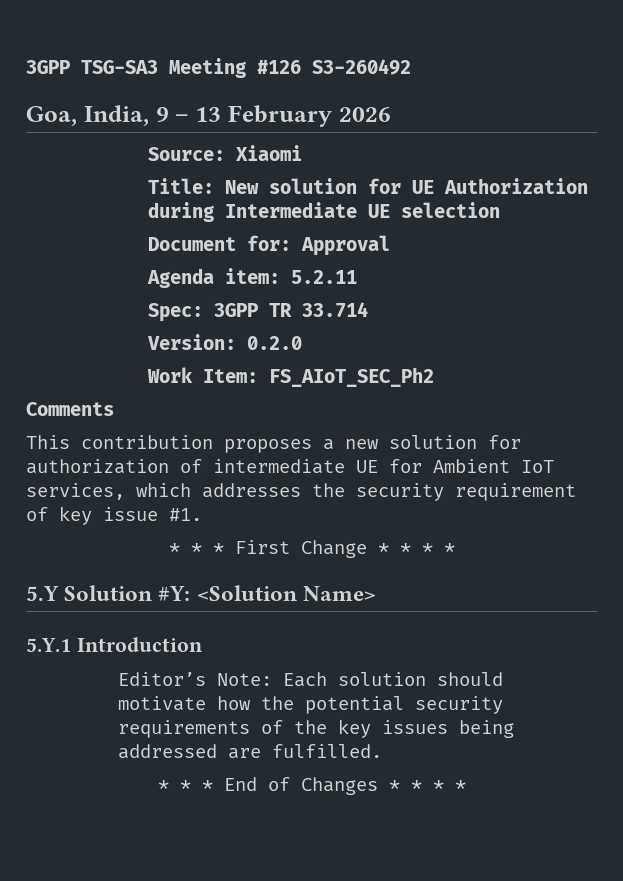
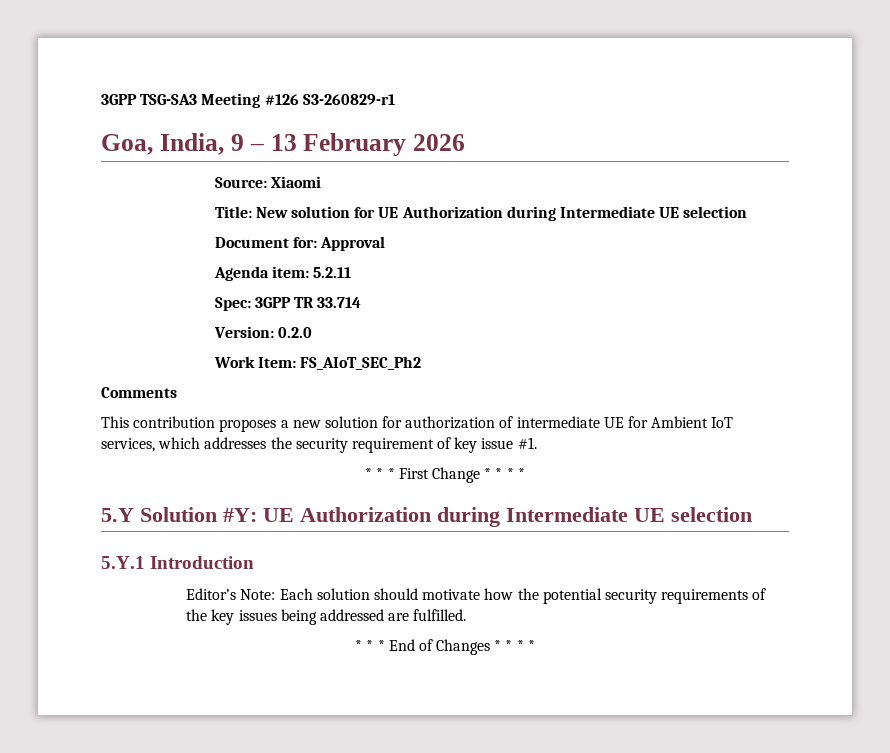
[312,59,411,75] S3-260492 -> [302,94,395,105] S3-260829-r1
[196,585,376,601] <Solution Name> -> [263,507,752,527] UE Authorization during Intermediate UE selection

